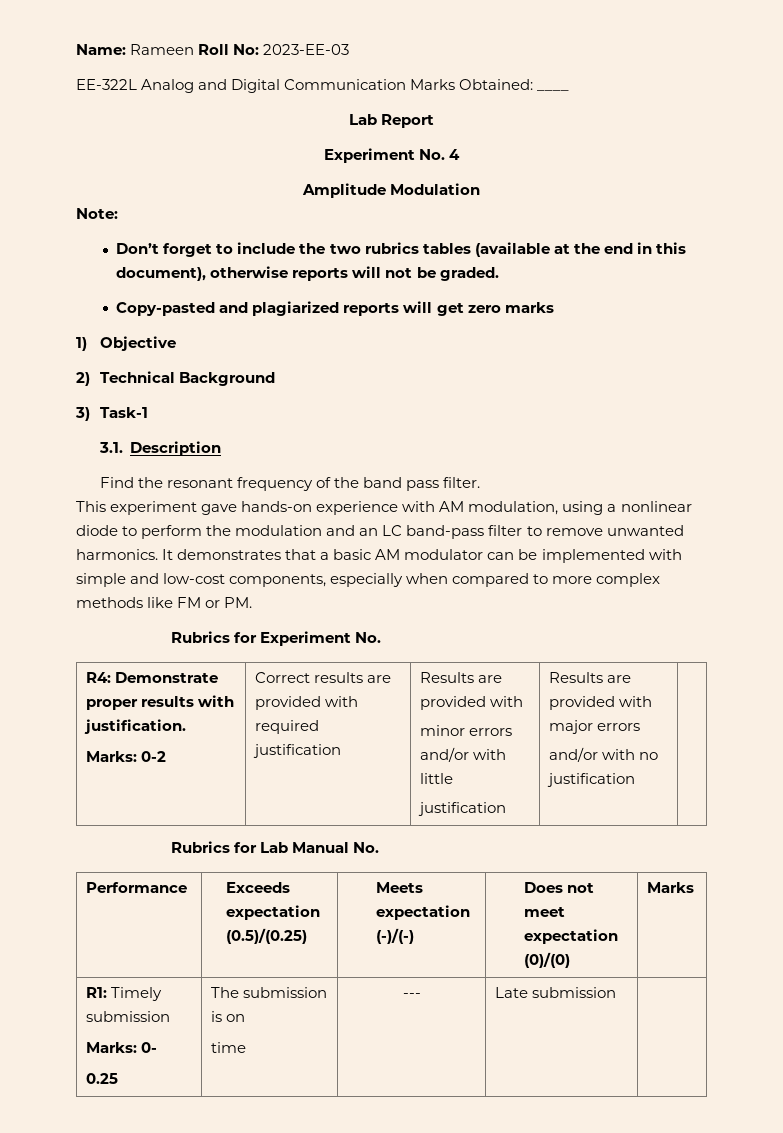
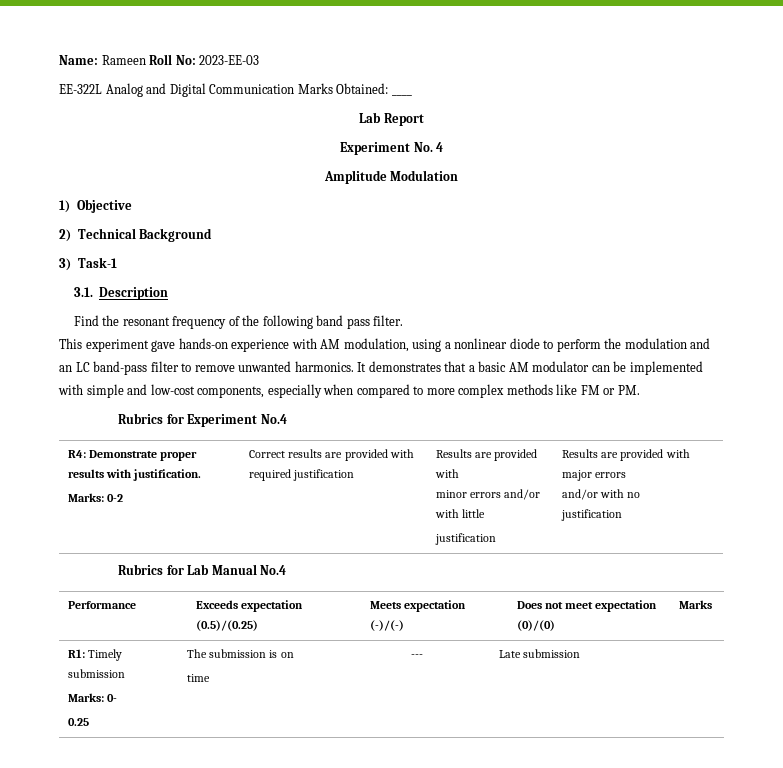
[76,208,118,219] [116,242,686,257] [116,266,499,281] [116,301,554,316] // Note: // Don’t forget to include the two rubrics tables (available at the end in this document), otherwise reports will not be graded. // Copy-pasted and plagiarized reports will get zero marks -> (459, 175) none
(360, 482) none -> [262,315,313,329] following
[355,632,382,643] No. -> [260,414,287,424] No.4
[353,842,380,853] No. -> [260,565,287,575] No.4

